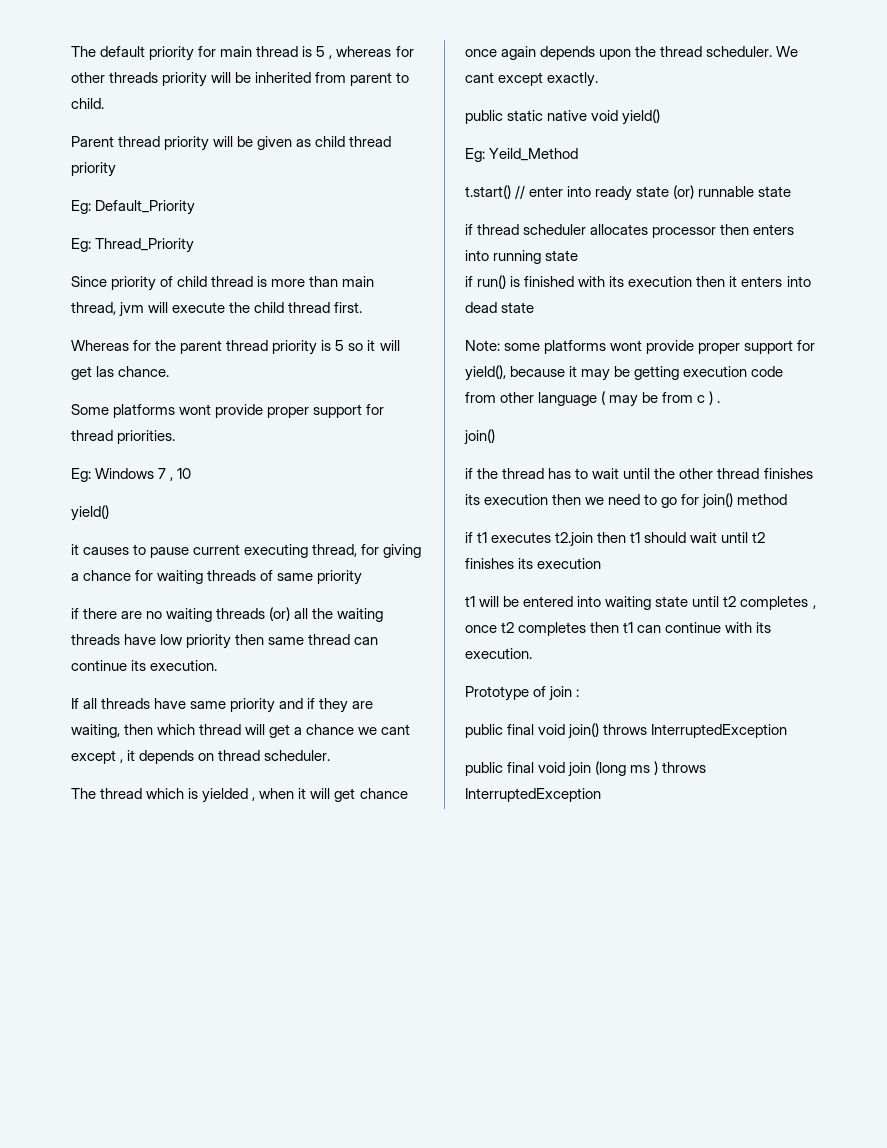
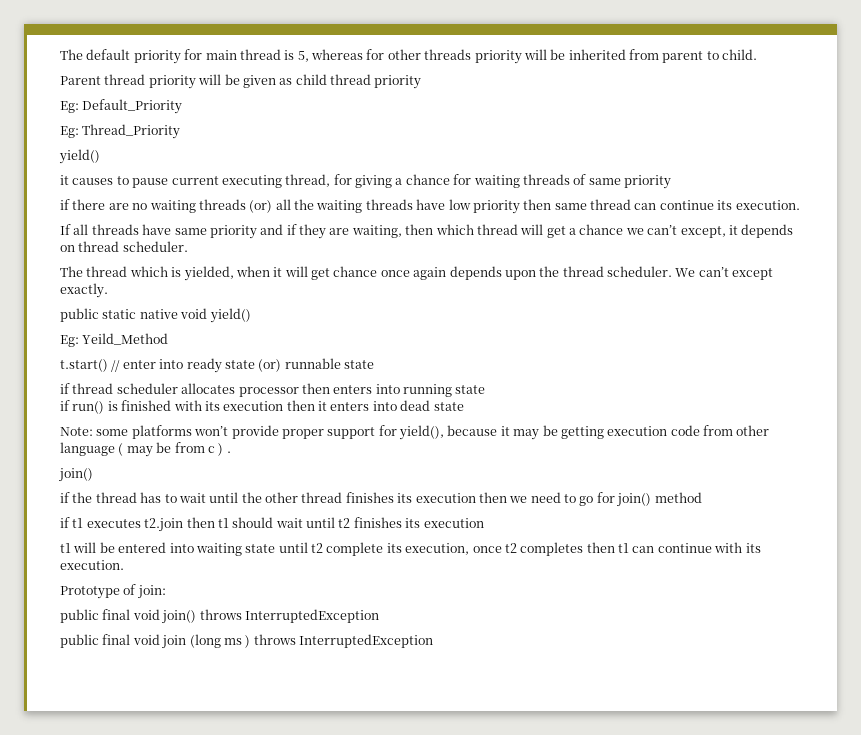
[316,46,333,59] 5 , -> [297,51,309,62] 5,
[71,276,375,291] [71,302,363,317] [71,340,400,355] [71,366,170,380] [71,404,385,418] [71,430,176,444] [71,468,192,482] // Since priority of child thread is more than main thread, jvm will execute the child thread first. // Whereas for the parent thread priority is 5 so it will get las chance. // Some platforms wont provide proper support for thread priorities. // Eg: Windows 7 , 10 -> (181, 131) none
[381,724,411,735] [71,750,124,764] cant except , -> [647,225,726,238] can’t except,
[202,788,256,803] yielded , -> [183,266,234,281] yielded,
[465,72,494,83] cant -> [698,267,729,277] can’t
[610,340,643,351] wont -> [194,426,229,436] won’t
[740,596,816,610] completes , -> [326,542,470,556] complete its execution,
[549,686,580,701] join : -> [137,585,166,599] join:

